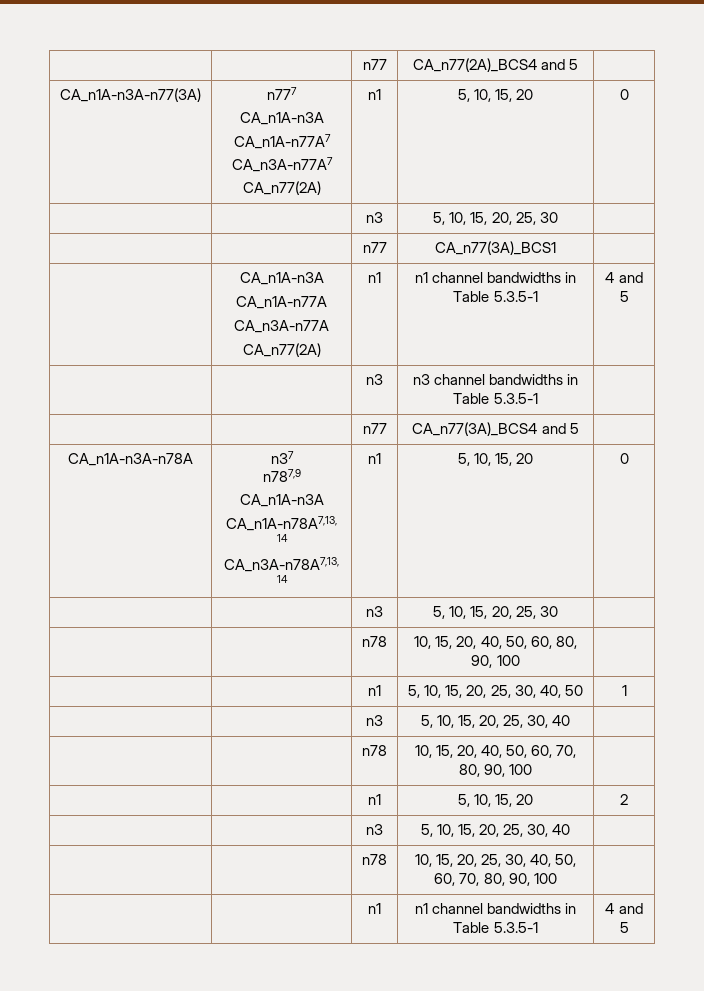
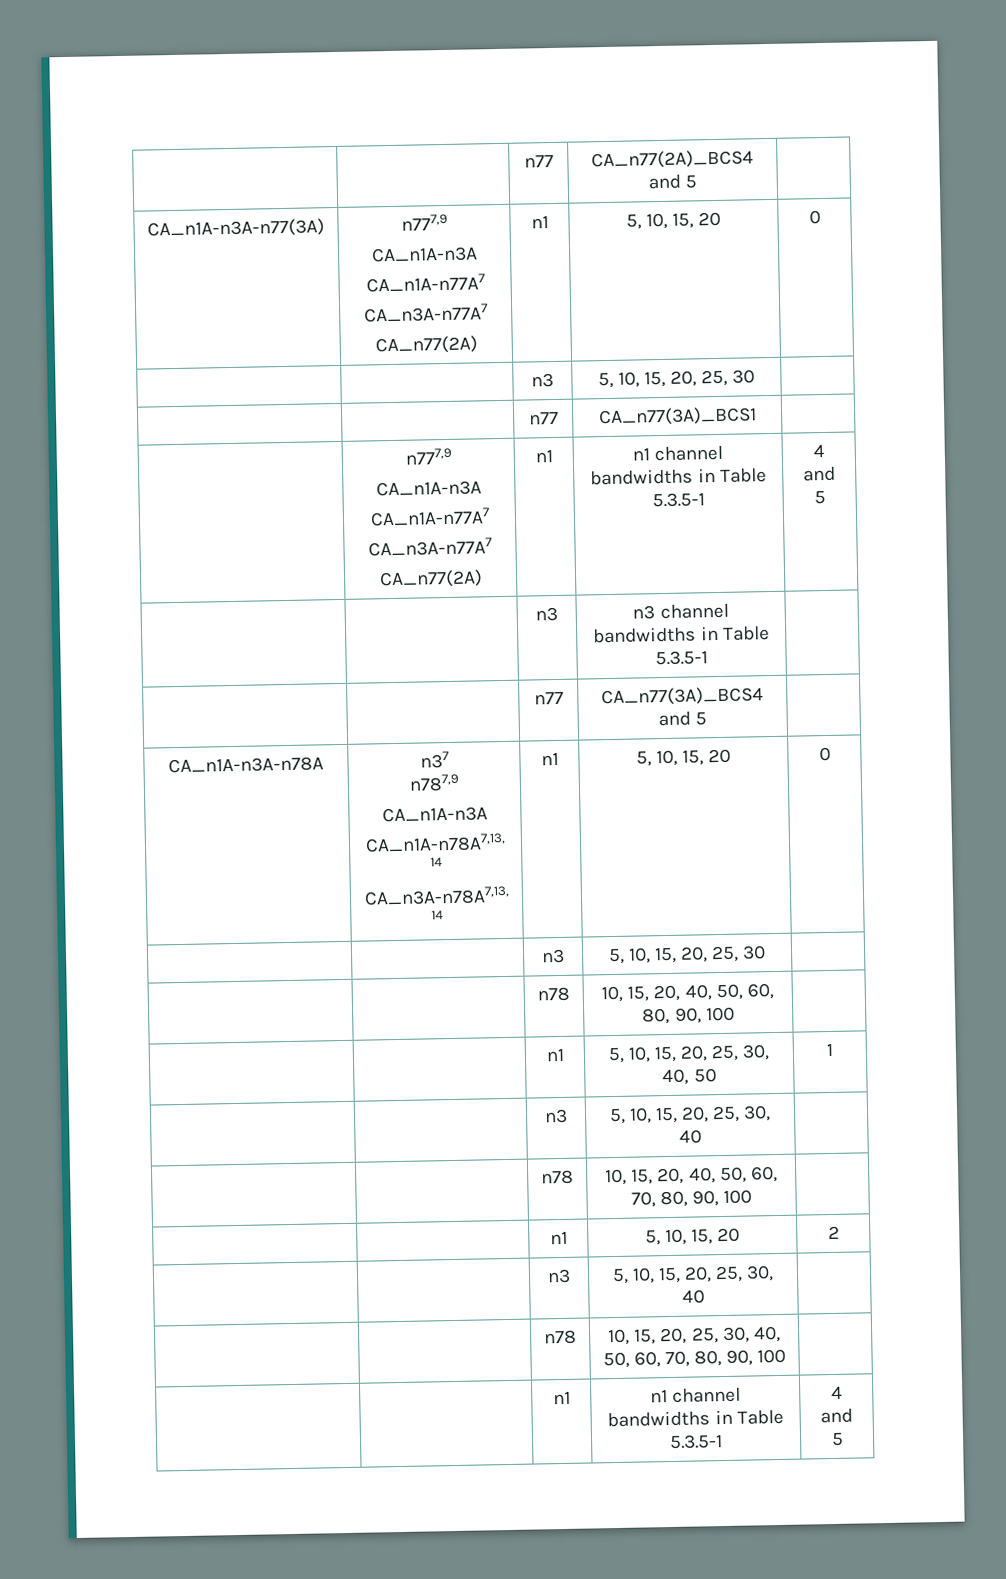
[267,87,297,100] n777 -> [400,213,448,231] n777,9
[239,272,324,285] [236,296,327,309] [234,320,329,333] CA_n1A-n3A // CA_n1A-n77A // CA_n3A-n77A -> [404,447,452,465] [376,480,482,497] [369,507,491,527] [368,537,494,557] n777,9 // CA_n1A-n3A // CA_n1A-n77A7 // CA_n3A-n77A7

